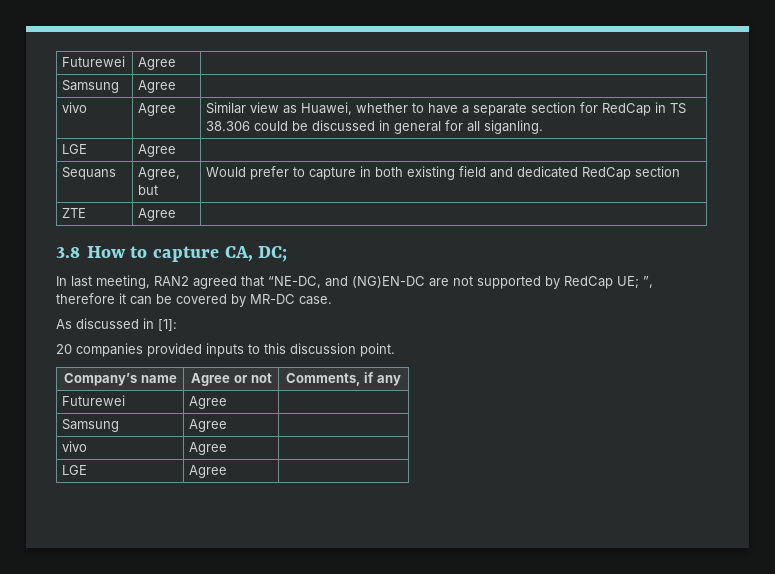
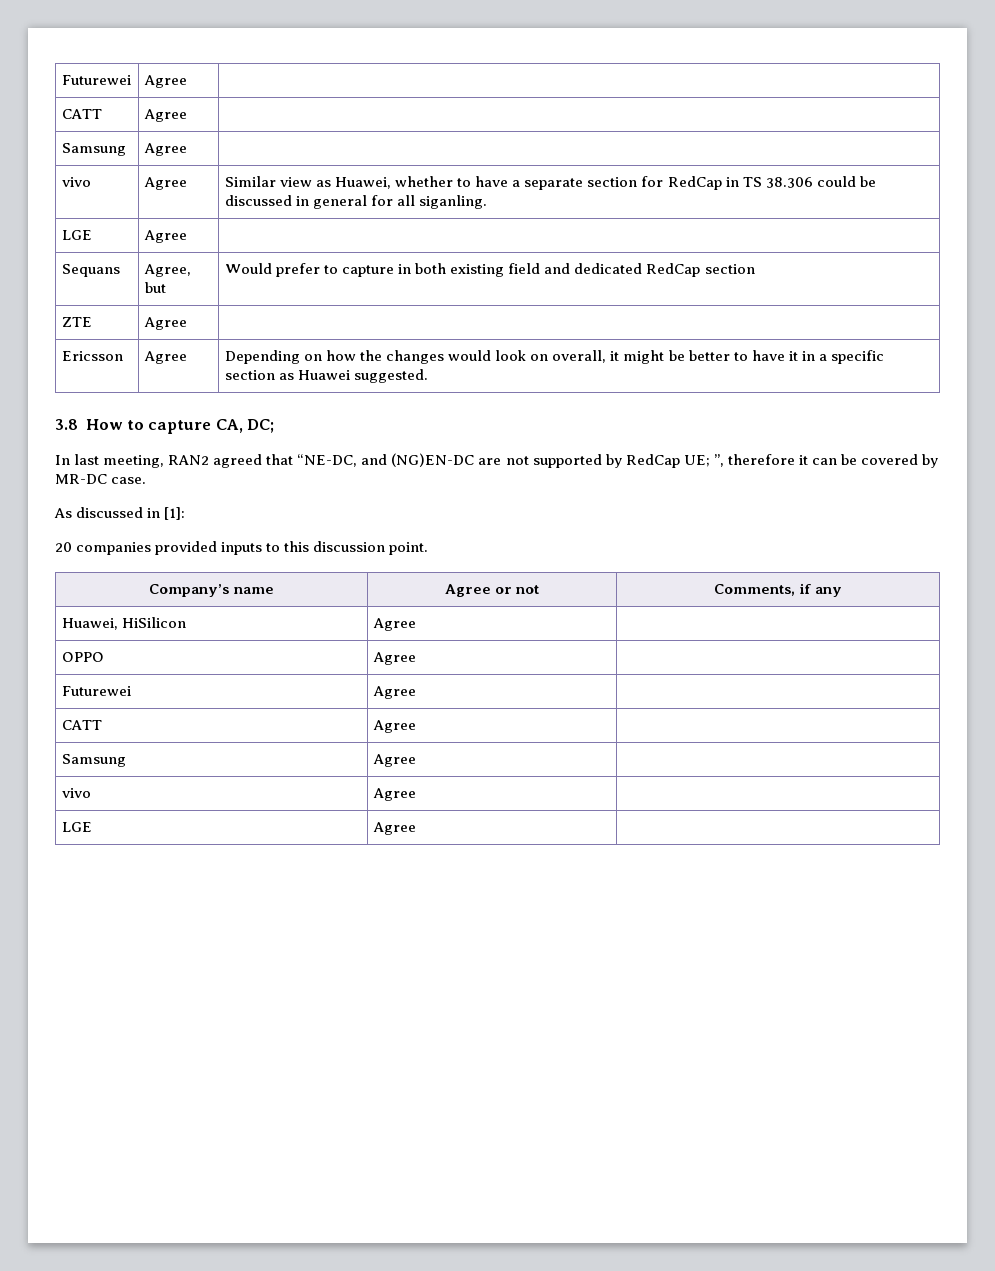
[62,56,126,67] [138,57,177,70] Futurewei | Agree | -> [61,75,131,85] [143,75,187,88] [61,109,102,119] [143,109,187,122] Futurewei | Agree | // CATT | Agree |
(177, 214) none -> [61,351,123,361] [143,351,187,364] [224,350,884,364] [224,369,429,383] // Ericsson | Agree | Depending on how the changes would look on overall, it might be better to have it in a specific section as Huawei suggested.
[62,395,126,406] [189,396,228,409] // Futurewei | Agree | -> [61,617,187,630] [372,618,416,631] [61,652,104,662] [372,652,416,665] [61,686,131,696] [372,686,416,699] [61,720,102,730] [372,720,416,733] // Huawei, HiSilicon | Agree | // OPPO | Agree | // Futurewei | Agree | // CATT | Agree |

